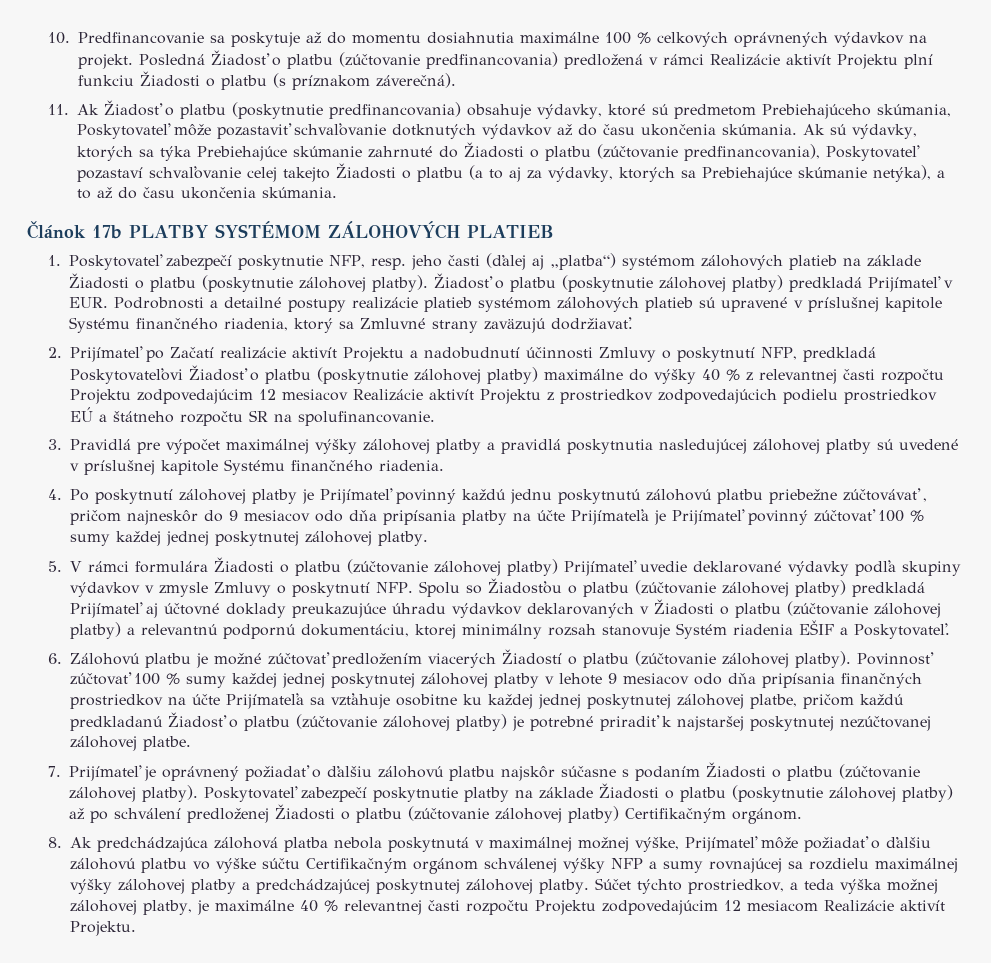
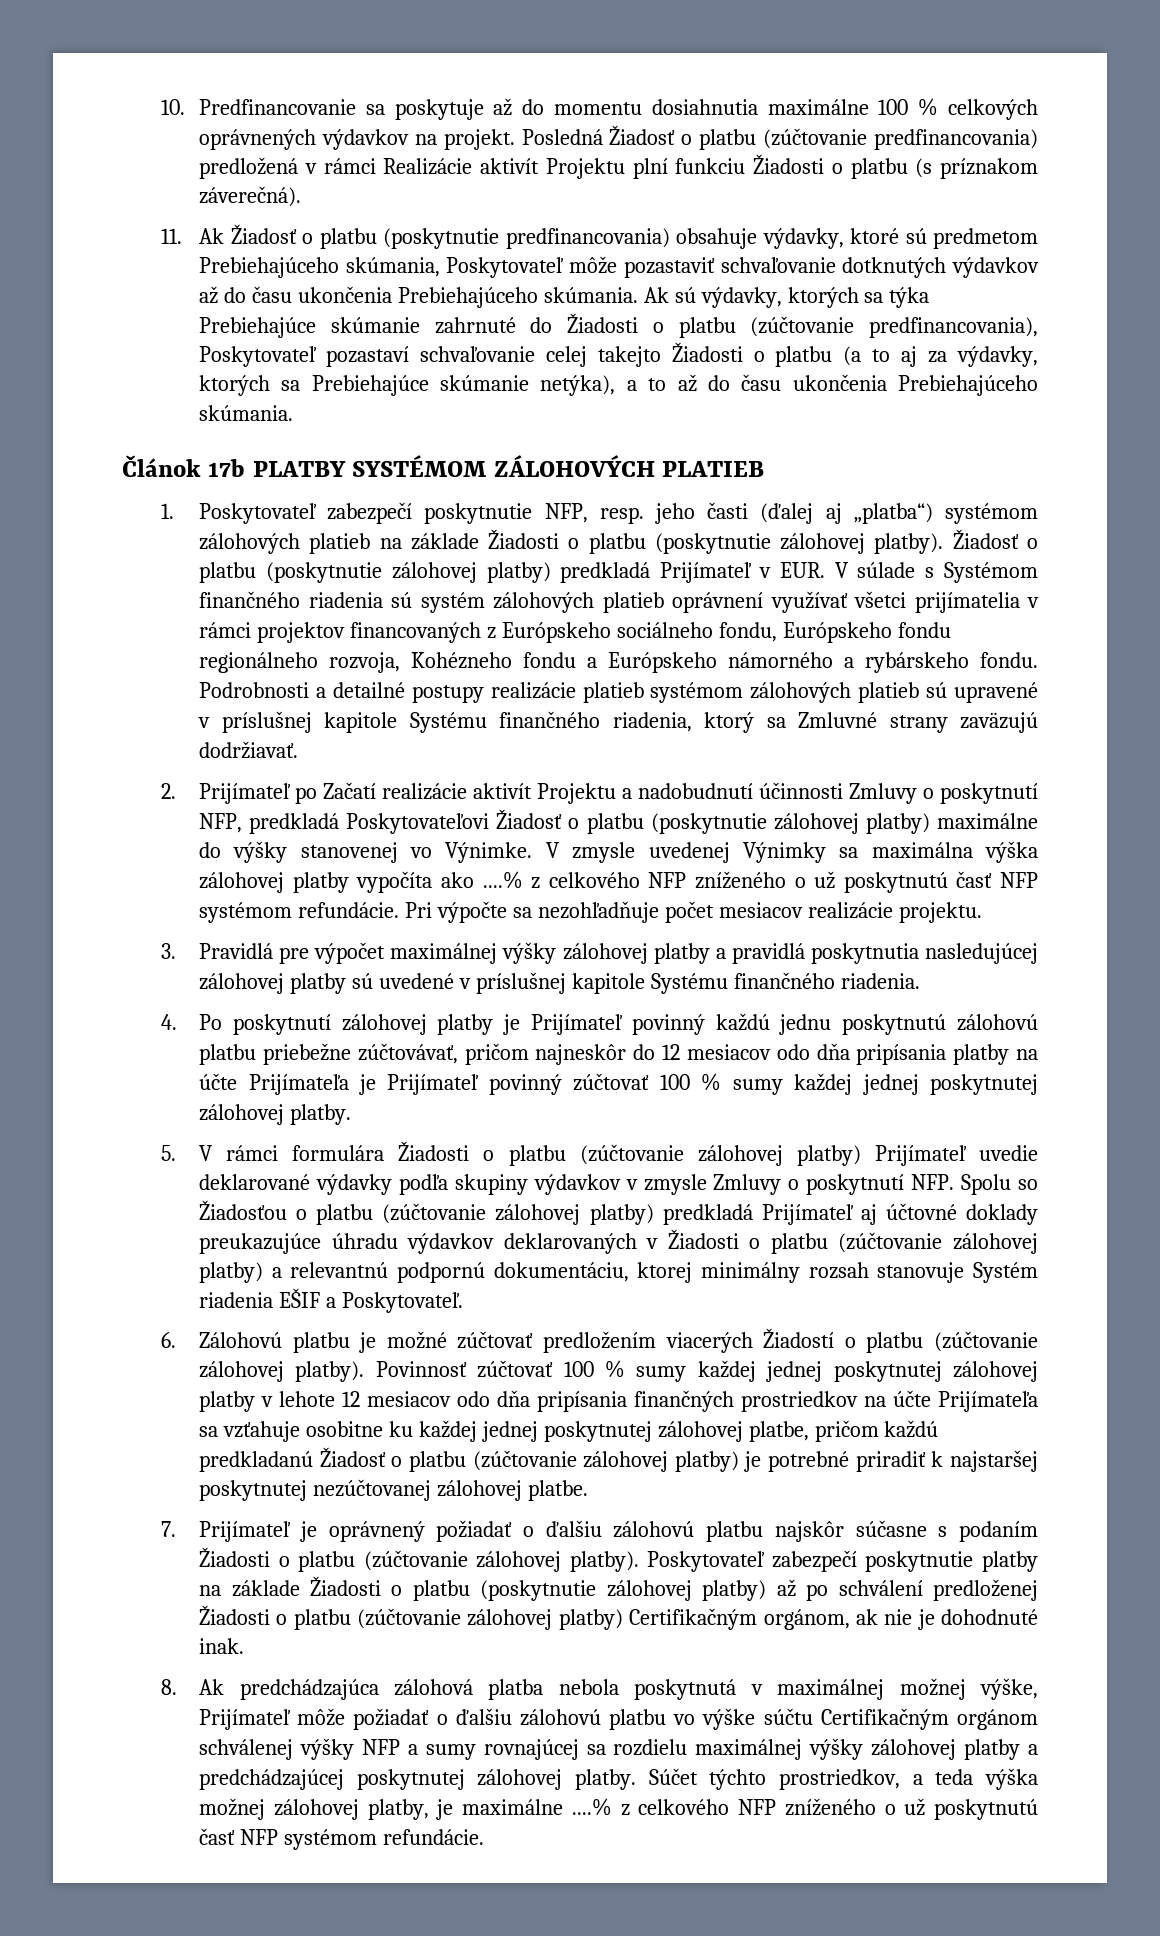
(716, 130) none -> [397,287,538,308] Prebiehajúceho
(256, 193) none -> [897,375,1038,396] Prebiehajúceho
(108, 302) none -> [834,562,1039,583] [199,591,1039,613] [199,622,951,643] [199,652,1038,673] V súlade s Systémom finančného riadenia sú systém zálohových platieb oprávnení využívať všetci prijímatelia v rámci projektov financovaných z Európskeho sociálneho fondu, Európskeho fondu regionálneho rozvoja, Kohézneho fondu a Európskeho námorného a rybárskeho fondu.
[701,369,944,384] [69,389,937,404] [69,407,435,426] 40 % z relevantnej časti rozpočtu Projektu zodpovedajúcim 12 mesiacov Realizácie aktivít Projektu z prostriedkov zodpovedajúcich podielu prostriedkov EÚ a štátneho rozpočtu SR na spolufinancovanie. -> [300,841,1038,863] [199,871,1038,893] [199,901,982,923] stanovenej vo Výnimke. V zmysle uvedenej Výnimky sa maximálna výška zálohovej platby vypočíta ako ....% z celkového NFP zníženého o už poskytnutú časť NFP systémom refundácie. Pri výpočte sa nezohľadňuje počet mesiacov realizácie projektu.
[842,488,927,502] zúčtovávať , -> [357,1043,458,1064] zúčtovávať,
[228,510,238,521] 9 -> [662,1044,681,1060] 12
[607,673,617,684] 9 -> [342,1391,361,1407] 12
[731,808,802,824] orgánom. -> [763,1609,1038,1630] [199,1638,245,1654] orgánom, ak nie je dohodnuté inak.
[299,900,945,915] [69,921,136,936] 40 % relevantnej časti rozpočtu Projektu zodpovedajúcim 12 mesiacom Realizácie aktivít Projektu. -> [571,1798,1039,1820] [199,1828,484,1850] ....% z celkového NFP zníženého o už poskytnutú časť NFP systémom refundácie.

